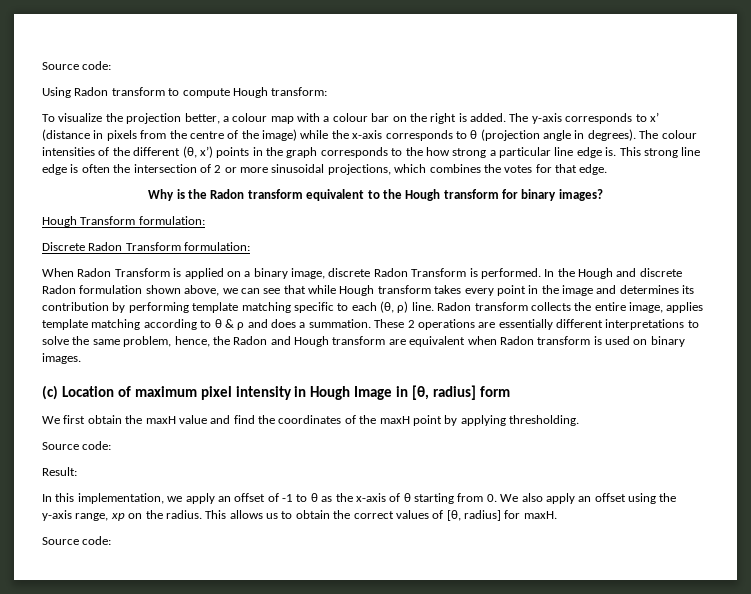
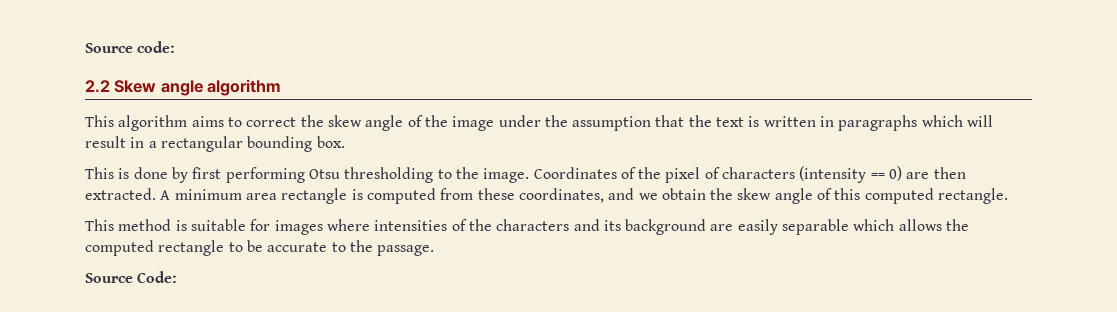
[42,61,112,70] [42,87,328,98] [42,112,659,124] [42,129,697,141] [42,146,701,158] [42,164,608,175] [148,189,603,201] [42,216,205,227] [42,242,251,251] [42,268,682,279] [42,285,695,296] [42,301,704,313] [42,319,699,330] [42,336,685,347] [42,353,81,364] [42,385,510,400] [42,415,579,426] [42,441,112,450] [42,467,77,476] [42,493,677,504] [42,510,557,521] [42,536,112,545] Source code: // Using Radon transform to compute Hough transform: // To visualize the projection better, a colour map with a colour bar on the right is added. The y-axis corresponds to x’ (distance in pixels from the centre of the image) while the x-axis corresponds to θ (projection angle in degrees). The colour intensities of the different (θ, x’) points in the graph corresponds to the how strong a particular line edge is. This strong line edge is often the intersection of 2 or more sinusoidal projections, which combines the votes for that edge. // Why is the Radon transform equivalent to the Hough transform for binary images? // Hough Transform formulation: // Discrete Radon Transform formulation: // When Radon Transform is applied on a binary image, discrete Radon Transform is performed. In the Hough and discrete Radon formulation shown above, we can see that while Hough transform takes every point in the image and determines its contribution by performing template matching specific to each (θ, ρ) line. Radon transform collects the entire image, applies template matching according to θ & ρ and does a summation. These 2 operations are essentially different interpretations to solve the same problem, hence, the Radon and Hough transform are equivalent when Radon transform is used on binary images. // (c) Location of maximum pixel intensity in Hough Image in [θ, radius] form // We first obtain the maxH value and find the coordinates of the maxH point by applying thresholding. // Source code: // Result: // In this implementation, we apply an offset of -1 to θ as the x-axis of θ starting from 0. We also apply an offset using the y-axis range, xp on the radius. This allows us to obtain the correct values of [θ, radius] for maxH. // Source code: -> [85,41,176,53] [85,79,282,96] [85,115,994,131] [85,136,345,152] [85,166,966,183] [85,188,1009,204] [85,219,970,235] [85,240,435,256] [85,271,178,283] Source code: // 2.2 Skew angle algorithm // This algorithm aims to correct the skew angle of the image under the assumption that the text is written in paragraphs which will result in a rectangular bounding box. // This is done by first performing Otsu thresholding to the image. Coordinates of the pixel of characters (intensity == 0) are then extracted. A minimum area rectangle is computed from these coordinates, and we obtain the skew angle of this computed rectangle. // This method is suitable for images where intensities of the characters and its background are easily separable which allows the computed rectangle to be accurate to the passage. // Source Code:

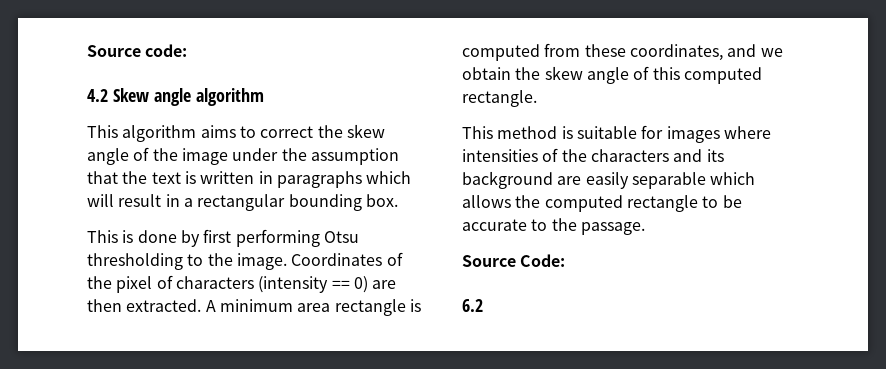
[85,80,110,93] 2.2 -> [87,89,108,102] 4.2
(178, 277) none -> [462,299,483,312] // 6.2

